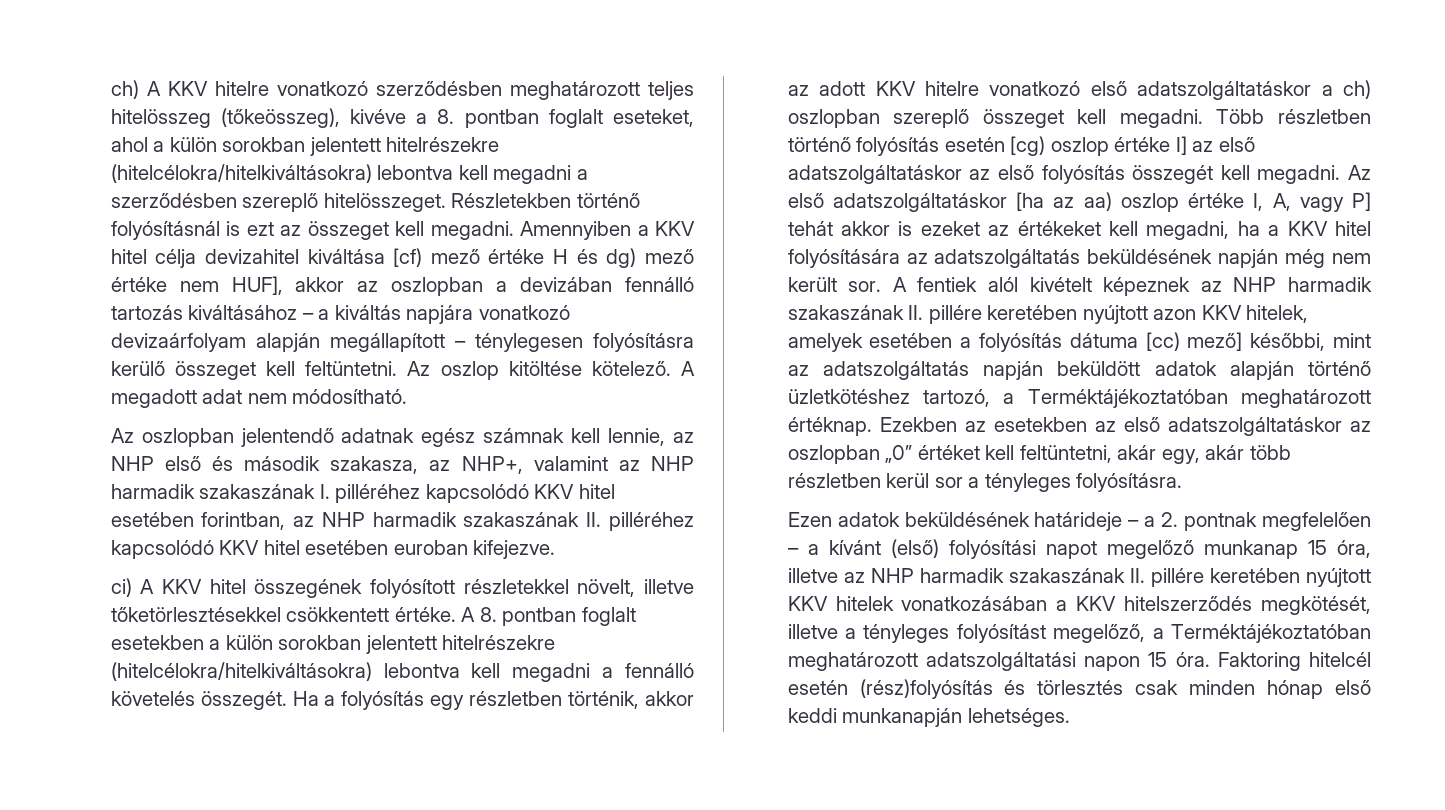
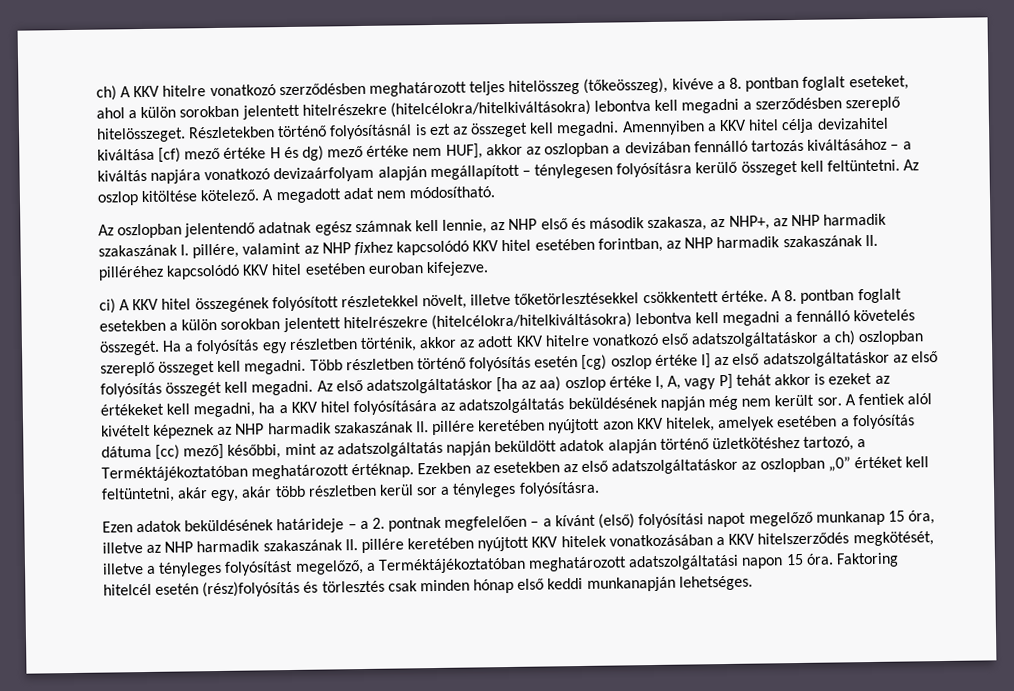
[533,456,608,471] valamint -> (770, 222) none
[335,484,421,503] pilléréhez -> [192,241,393,259] pillére, valamint az NHP fixhez

